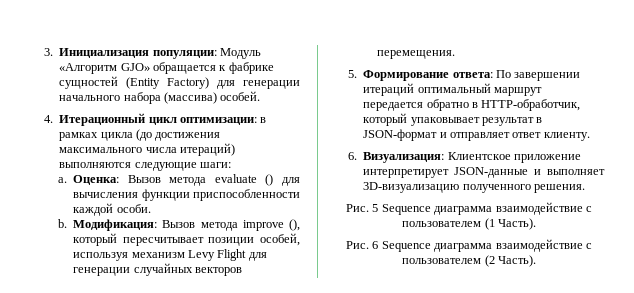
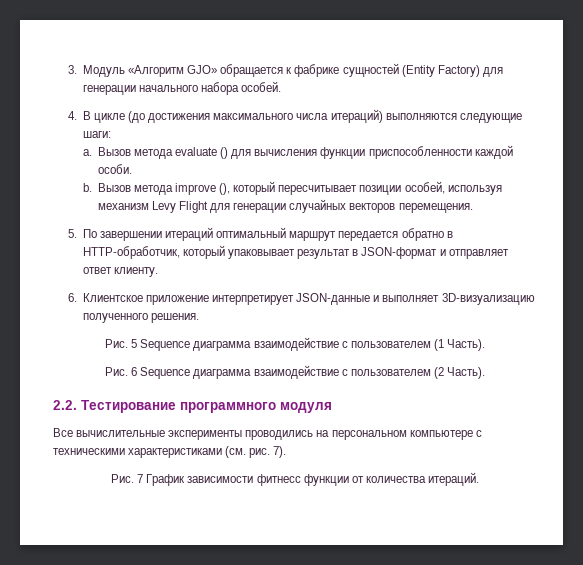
[59,48,217,59] Инициализация популяции: -> (77, 69) none
[163,92,217,104] (массива) -> (240, 88) none
[59,113,267,126] [59,132,133,141] Итерационный цикл оптимизации: в рамках цикла -> [82,111,126,123] В цикле
[73,175,120,185] Оценка: -> (92, 152) none
[73,219,158,231] Модификация: -> (92, 187) none
[363,70,493,81] Формирование ответа: -> (77, 233) none
[363,152,445,163] Визуализация: -> (77, 297) none
(536, 261) none -> [53,400,332,413] [53,428,482,440] [53,446,287,458] [111,472,479,486] // 2.2. Тестирование программного модуля // Все вычислительные эксперименты проводились на персональном компьютере с техническими характеристиками (см. рис. 7). // Рис. 7 График зависимости фитнесс функции от количества итераций.

